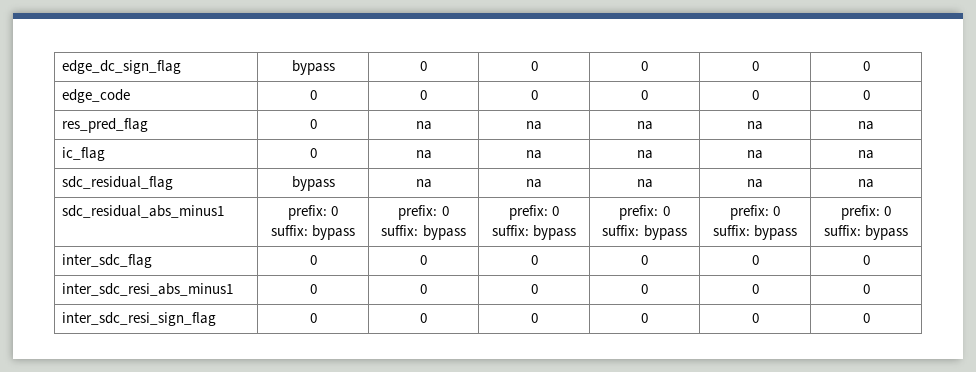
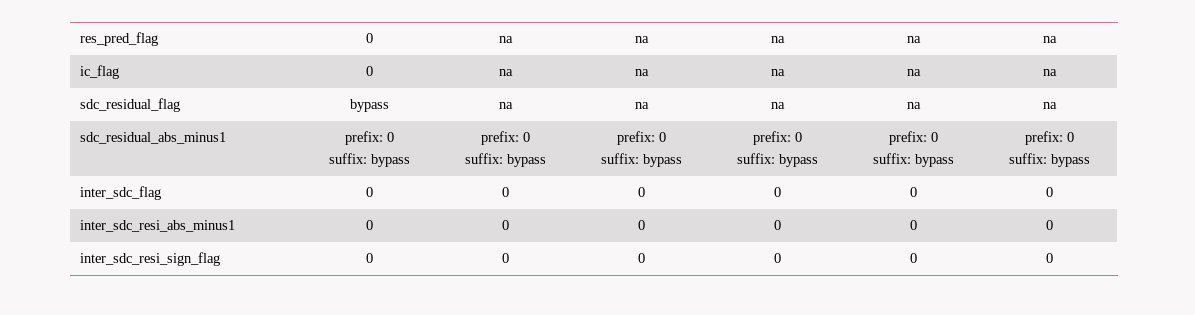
[61,60,181,74] [291,60,335,75] [420,61,427,71] [530,61,538,71] [641,61,648,71] [751,61,759,71] [862,61,870,71] [61,89,130,103] [309,90,317,100] [420,90,427,100] [530,90,538,100] [641,90,648,100] [751,90,759,100] [862,90,870,100] edge_dc_sign_flag | bypass | 0 | 0 | 0 | 0 | 0 // edge_code | 0 | 0 | 0 | 0 | 0 | 0 // -> (80, 39) none

